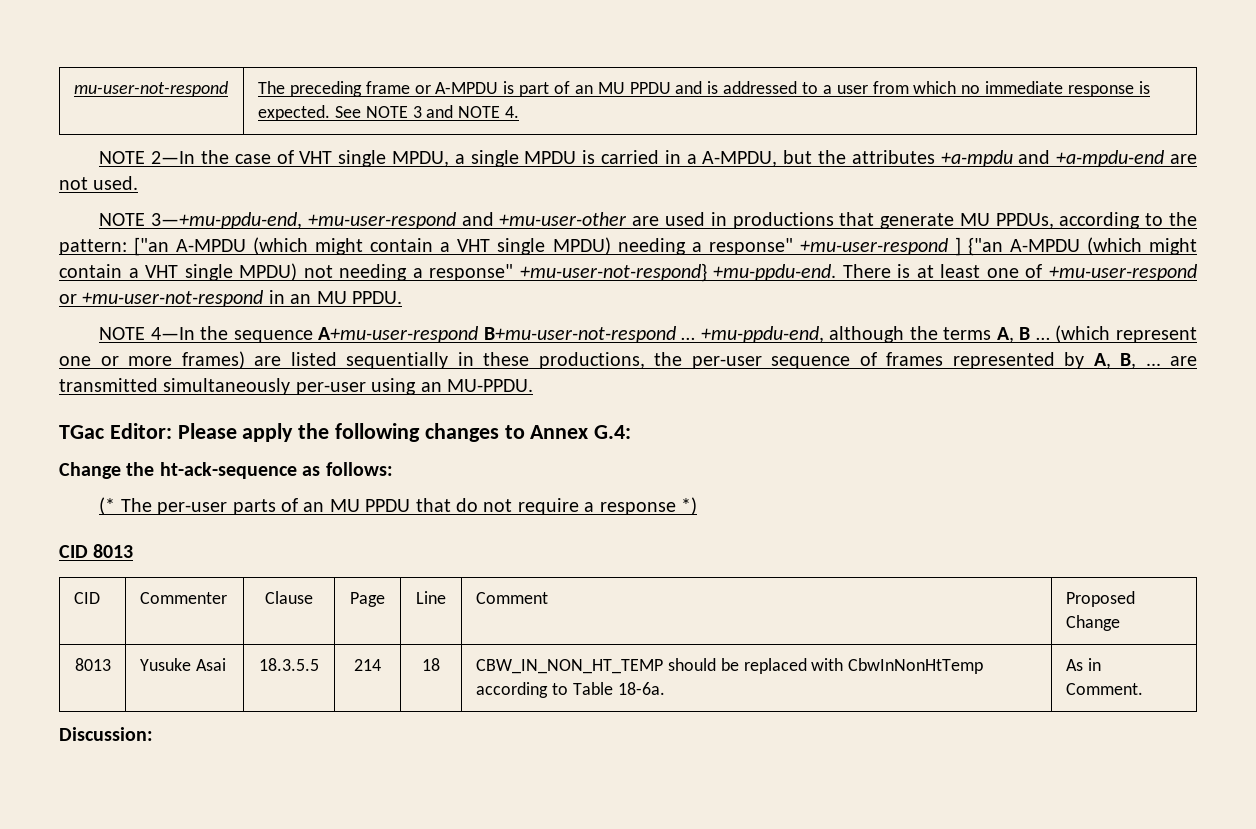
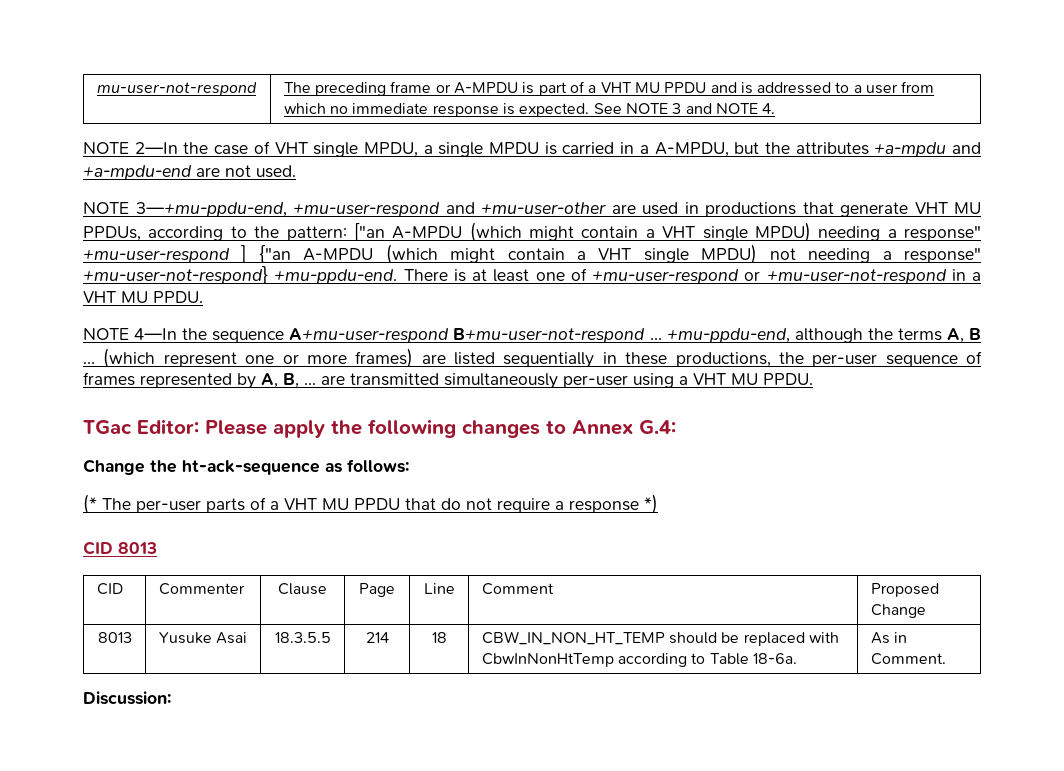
[574,85,593,94] an -> [588,82,632,93] a VHT
(955, 221) none -> [914,202,948,214] VHT
[290,294,312,304] an -> [972,272,981,281] [83,291,116,303] a VHT
[420,379,533,392] an MU-PPDU. -> [679,373,813,385] a VHT MU PPDU.
[303,502,325,512] an -> [270,498,317,510] a VHT

